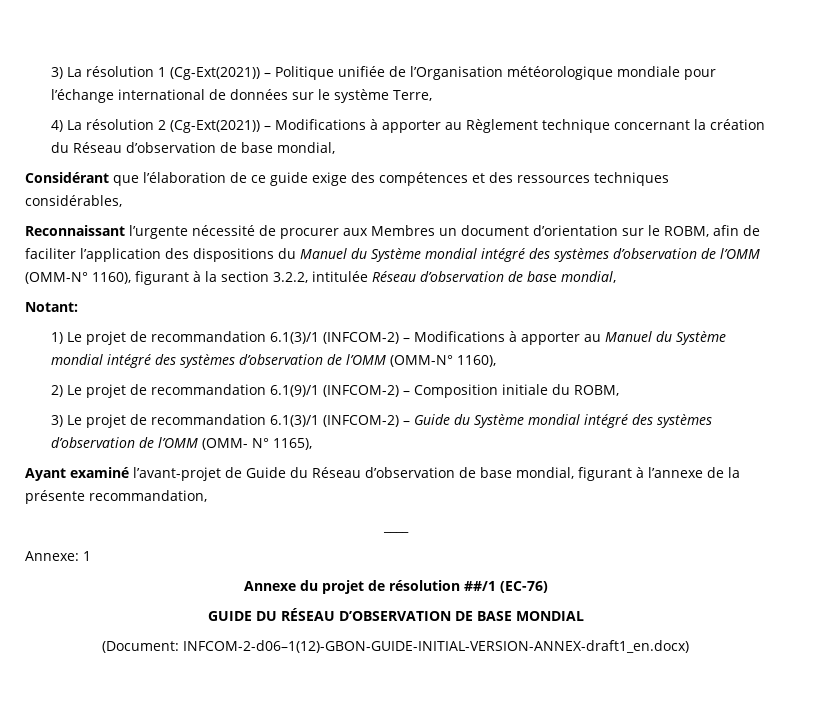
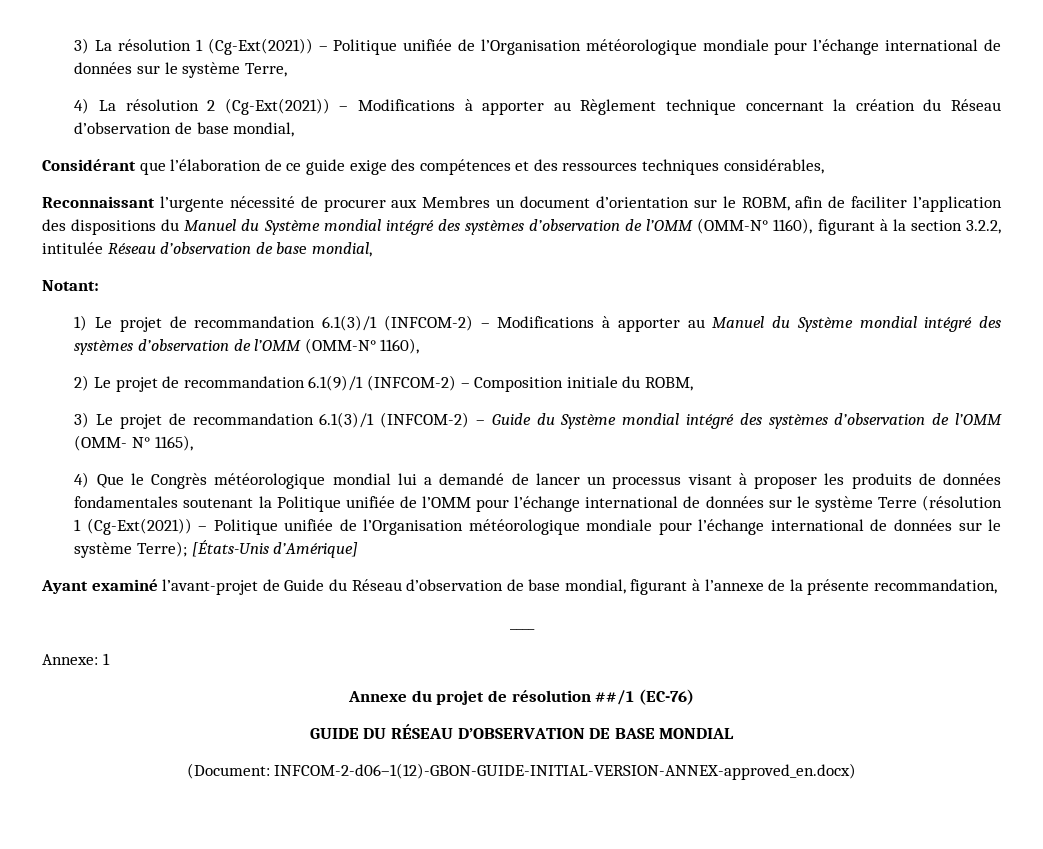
(313, 444) none -> [74,472,1002,489] [74,495,1002,512] [74,518,1001,535] [74,540,359,558] // 4) Que le Congrès météorologique mondial lui a demandé de lancer un processus visant à proposer les produits de données fondamentales soutenant la Politique unifiée de l’OMM pour l’échange international de données sur le système Terre (résolution 1 (Cg-Ext(2021)) – Politique unifiée de l’Organisation météorologique mondiale pour l’échange international de données sur le système Terre); [États-Unis d’Amérique]
[183,640,689,653] INFCOM-2-d06–1(12)-GBON-GUIDE-INITIAL-VERSION-ANNEX-draft1_en.docx) -> [274,763,857,780] INFCOM-2-d06–1(12)-GBON-GUIDE-INITIAL-VERSION-ANNEX-approved_en.docx)

